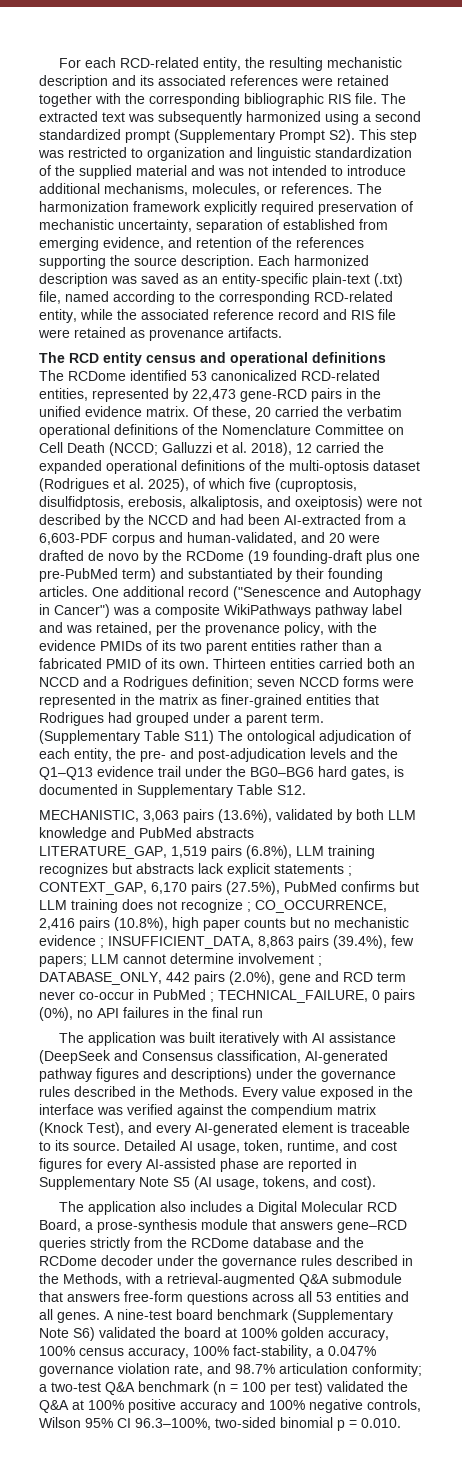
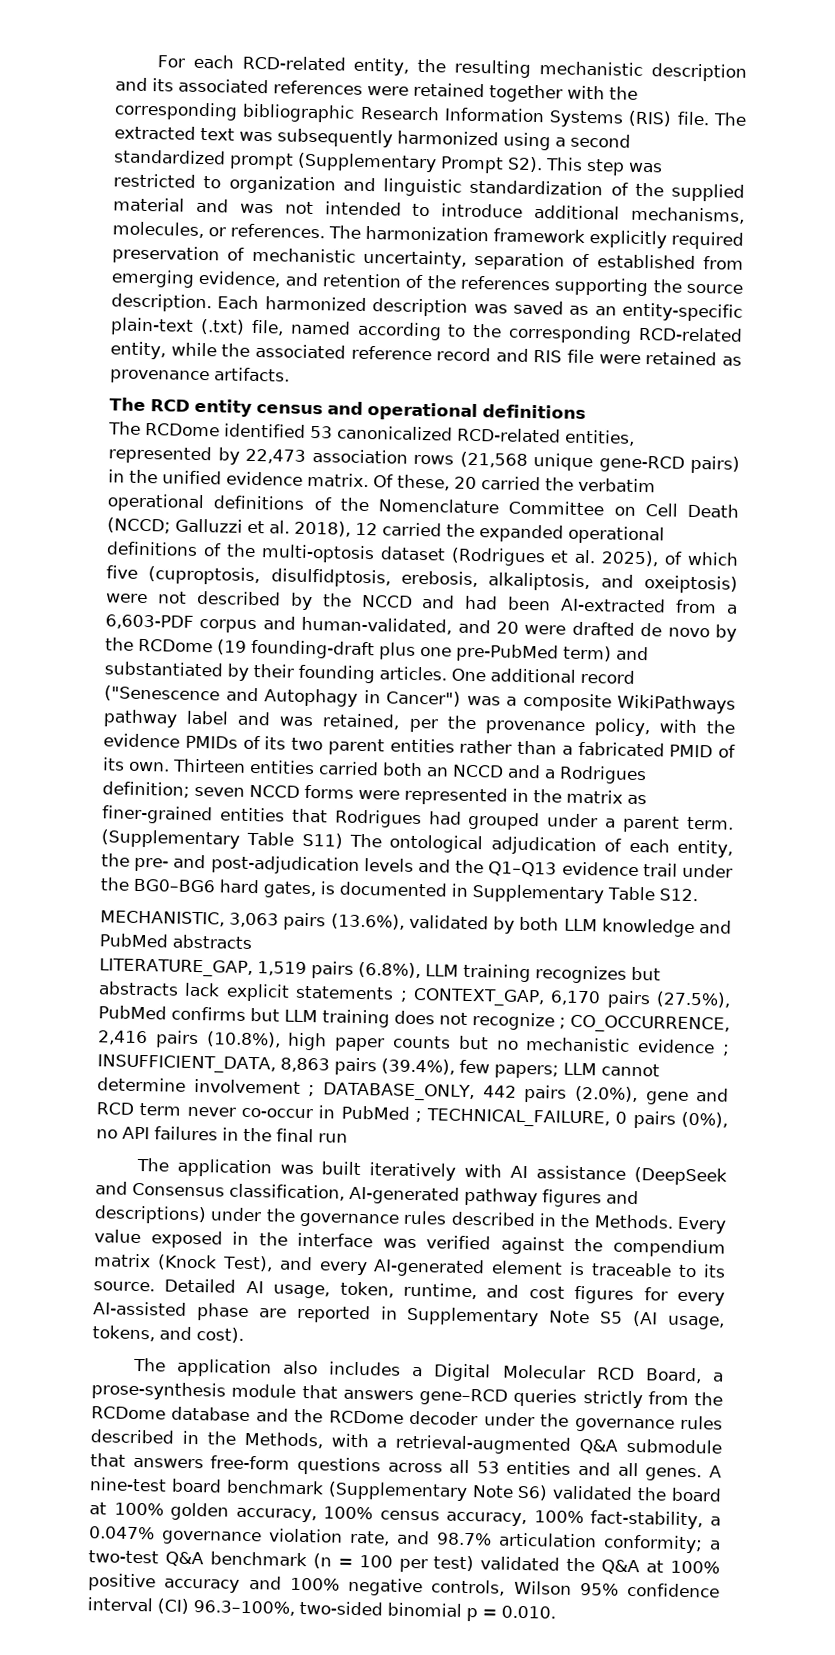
[328,94,351,104] RIS -> [359,105,673,128] Research Information Systems (RIS)
[240,388,342,402] gene-RCD pairs -> [311,449,740,474] association rows (21,568 unique gene-RCD pairs)
[117,1418,131,1428] CI -> [627,1582,720,1598] [87,1597,189,1614] confidence interval (CI)

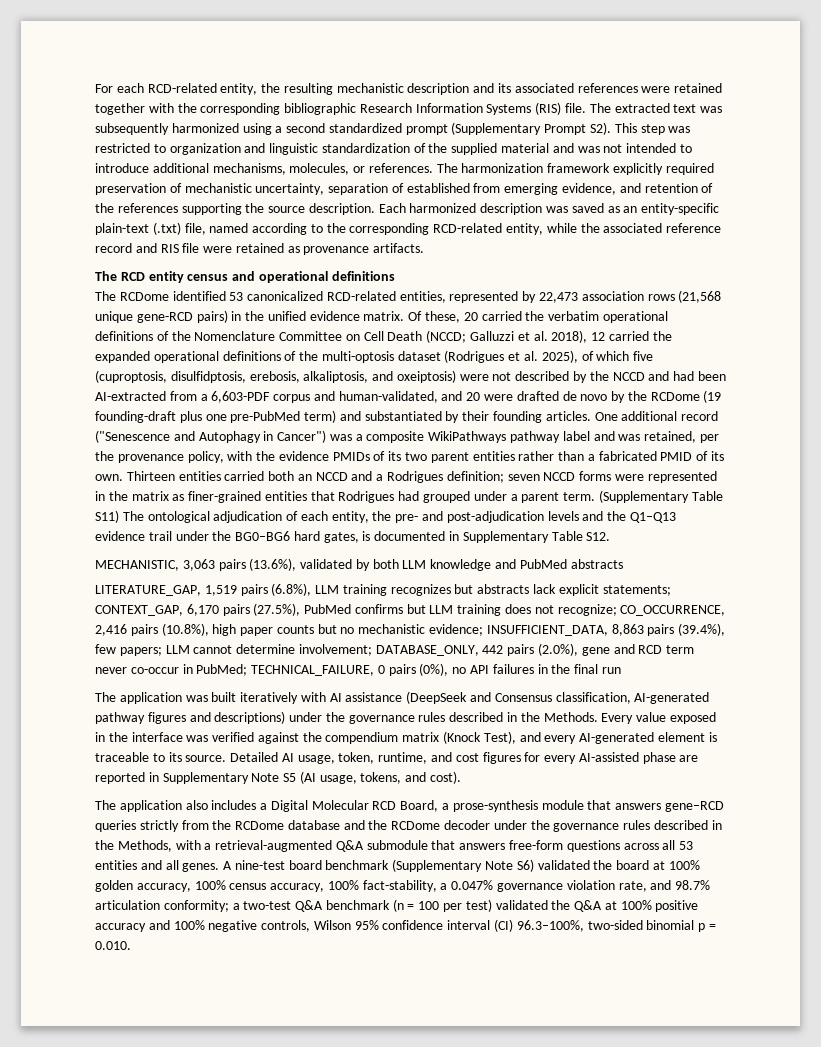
[295,985,408,1002] statements ; -> [602,585,671,596] statements;
[472,1012,566,1031] recognize ; -> [557,604,617,616] recognize;
[637,1039,730,1056] evidence ; -> [429,624,484,636] evidence;
[193,1078,316,1097] involvement ; -> [298,644,372,656] involvement;
[340,1105,422,1123] PubMed ; -> [196,664,248,676] PubMed;

